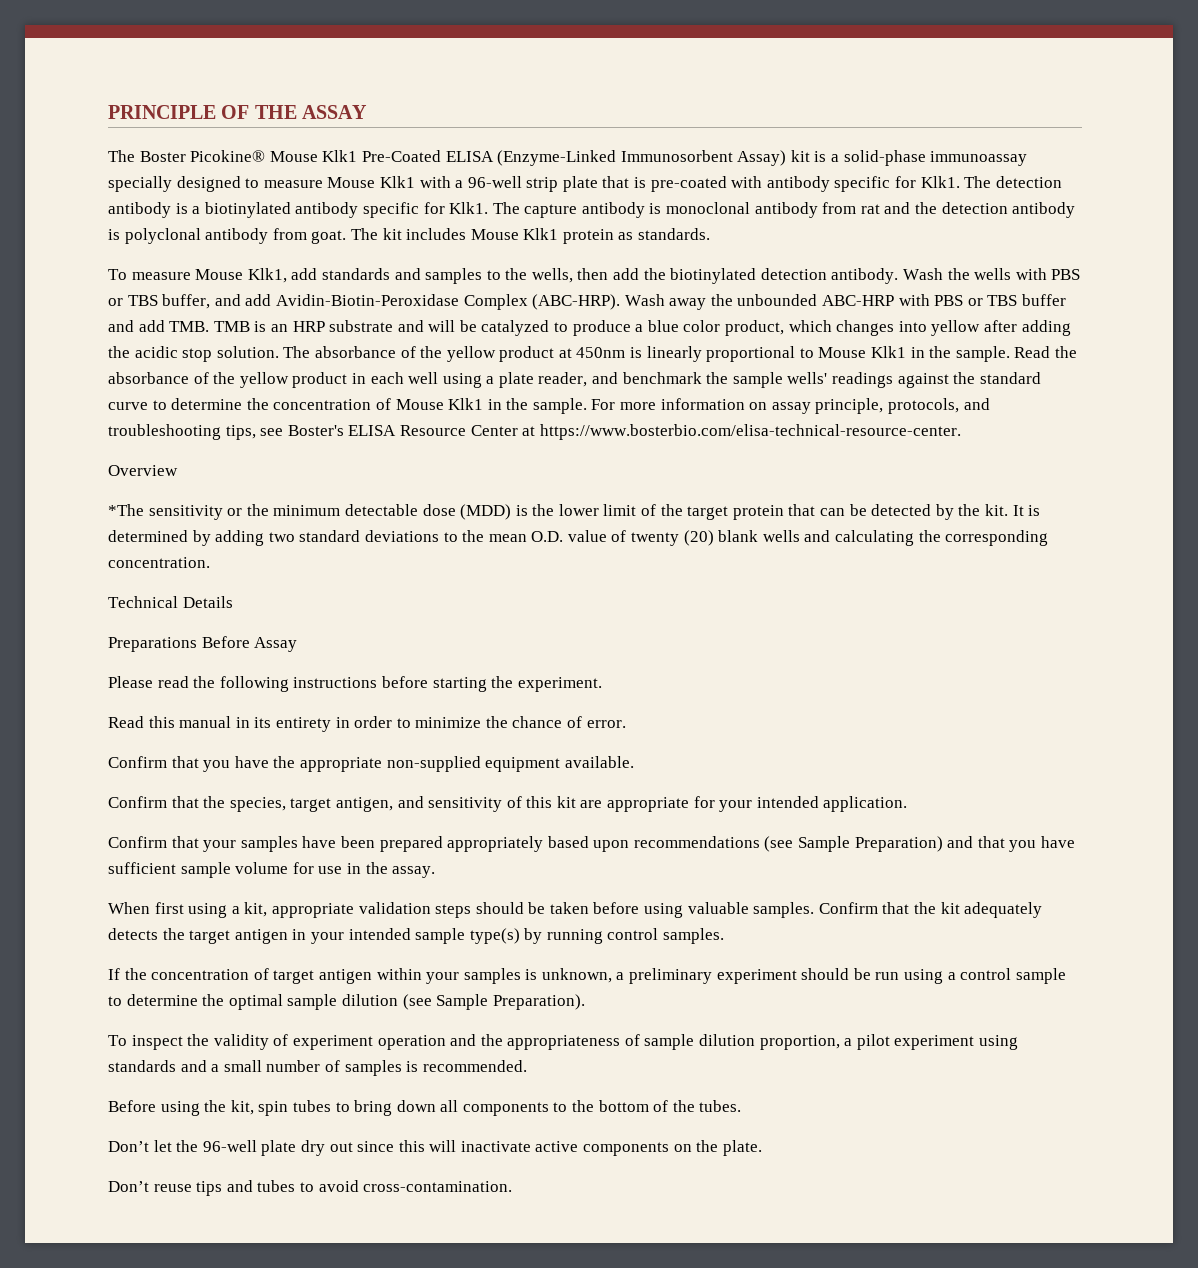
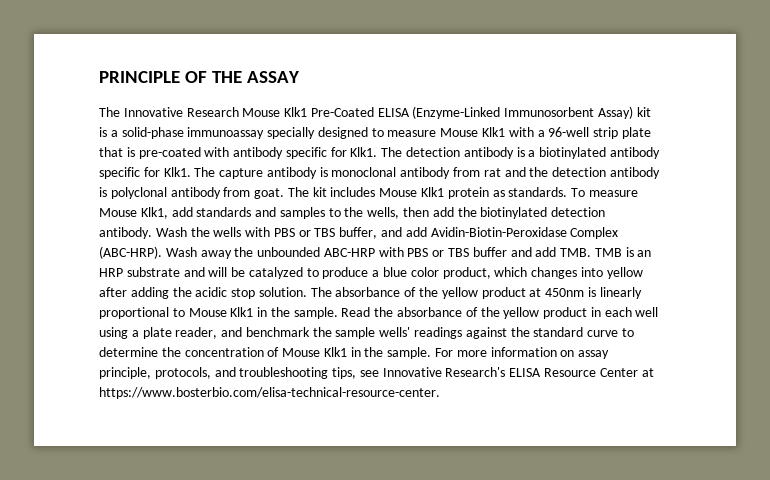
[139,150,266,162] Boster Picokine® -> [123,107,239,117] Innovative Research
(711, 234) // -> (568, 192) none
[287,425,344,436] Boster's -> [382,367,506,377] Innovative Research's
[108,465,178,476] [108,504,1041,520] [108,530,1049,546] [108,557,210,568] [108,596,233,608] [108,636,298,652] [108,676,602,692] [108,716,626,732] [108,756,634,772] [108,796,908,812] [108,836,1076,852] [108,862,436,878] [108,902,1043,918] [108,928,725,944] [108,968,1066,984] [108,994,585,1010] [108,1034,1019,1050] [108,1060,527,1076] [108,1100,742,1116] [108,1140,762,1156] [108,1180,513,1196] // Overview // *The sensitivity or the minimum detectable dose (MDD) is the lower limit of the target protein that can be detected by the kit. It is determined by adding two standard deviations to the mean O.D. value of twenty (20) blank wells and calculating the corresponding concentration. // Technical Details // Preparations Before Assay // Please read the following instructions before starting the experiment. // Read this manual in its entirety in order to minimize the chance of error. // Confirm that you have the appropriate non-supplied equipment available. // Confirm that the species, target antigen, and sensitivity of this kit are appropriate for your intended application. // Confirm that your samples have been prepared appropriately based upon recommendations (see Sample Preparation) and that you have sufficient sample volume for use in the assay. // When first using a kit, appropriate validation steps should be taken before using valuable samples. Confirm that the kit adequately detects the target antigen in your intended sample type(s) by running control samples. // If the concentration of target antigen within your samples is unknown, a preliminary experiment should be run using a control sample to determine the optimal sample dilution (see Sample Preparation). // To inspect the validity of experiment operation and the appropriateness of sample dilution proportion, a pilot experiment using standards and a small number of samples is recommended. // Before using the kit, spin tubes to bring down all components to the bottom of the tubes. // Don’t let the 96-well plate dry out since this will inactivate active components on the plate. // Don’t reuse tips and tubes to avoid cross-contamination. -> (440, 393) none

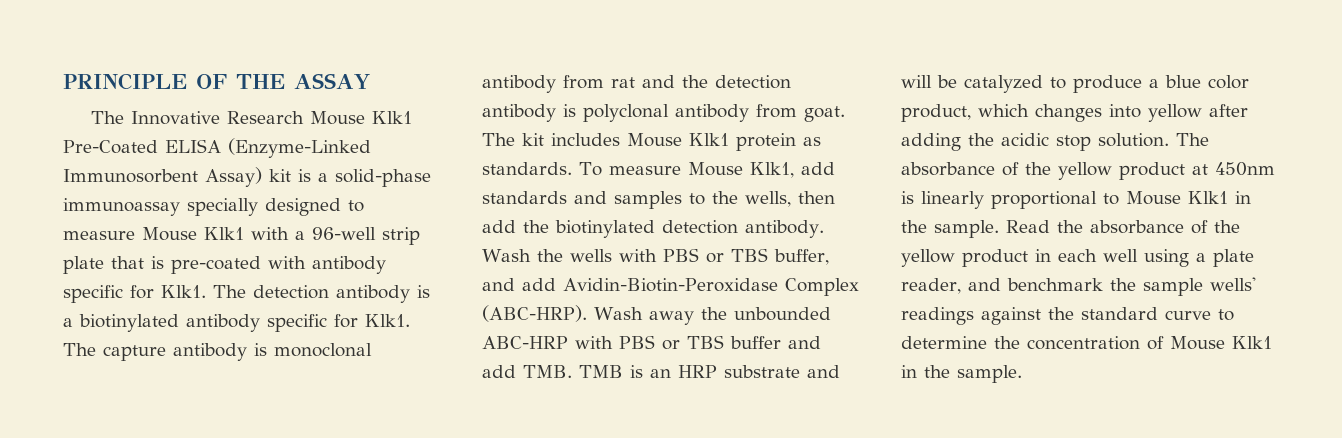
[435,347,610,359] [99,367,654,379] [99,387,440,399] For more information on assay principle, protocols, and troubleshooting tips, see Innovative Research's ELISA Resource Center at https://www.bosterbio.com/elisa-technical-resource-center. -> (1022, 374) none

